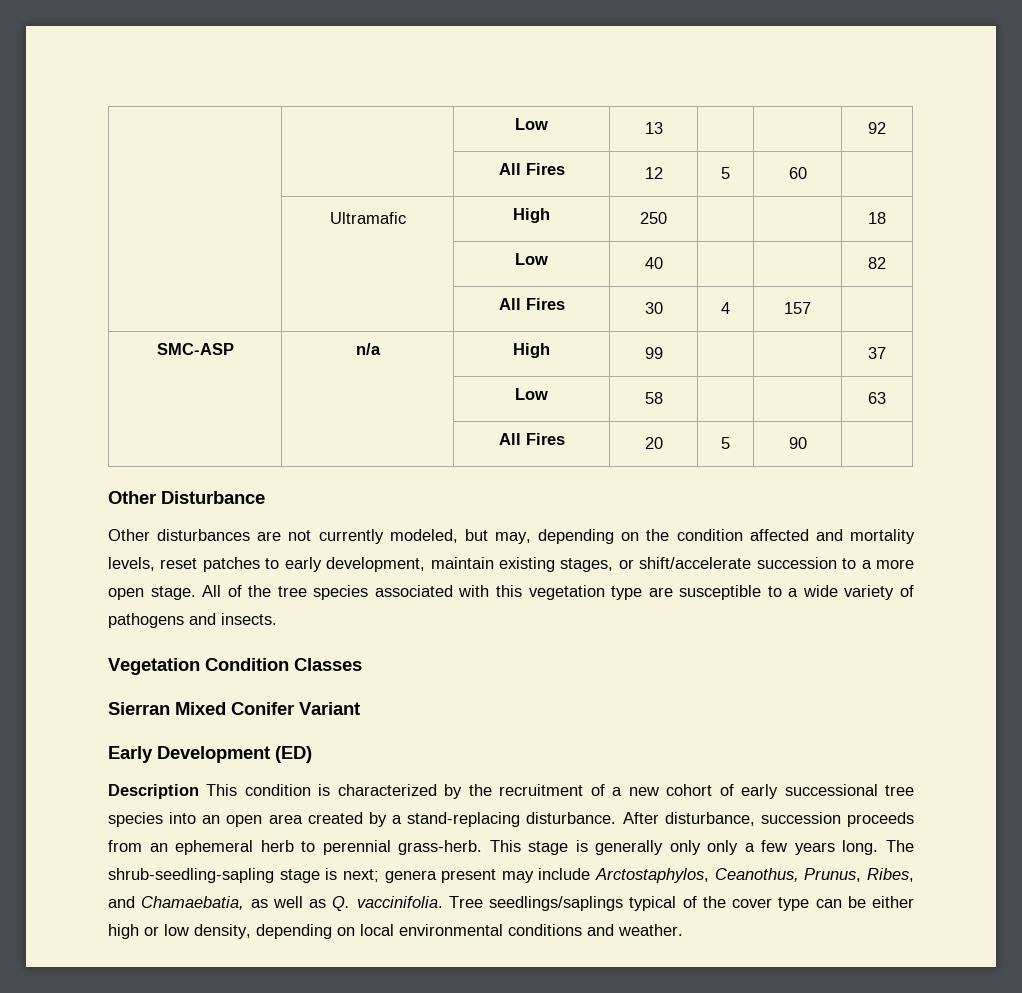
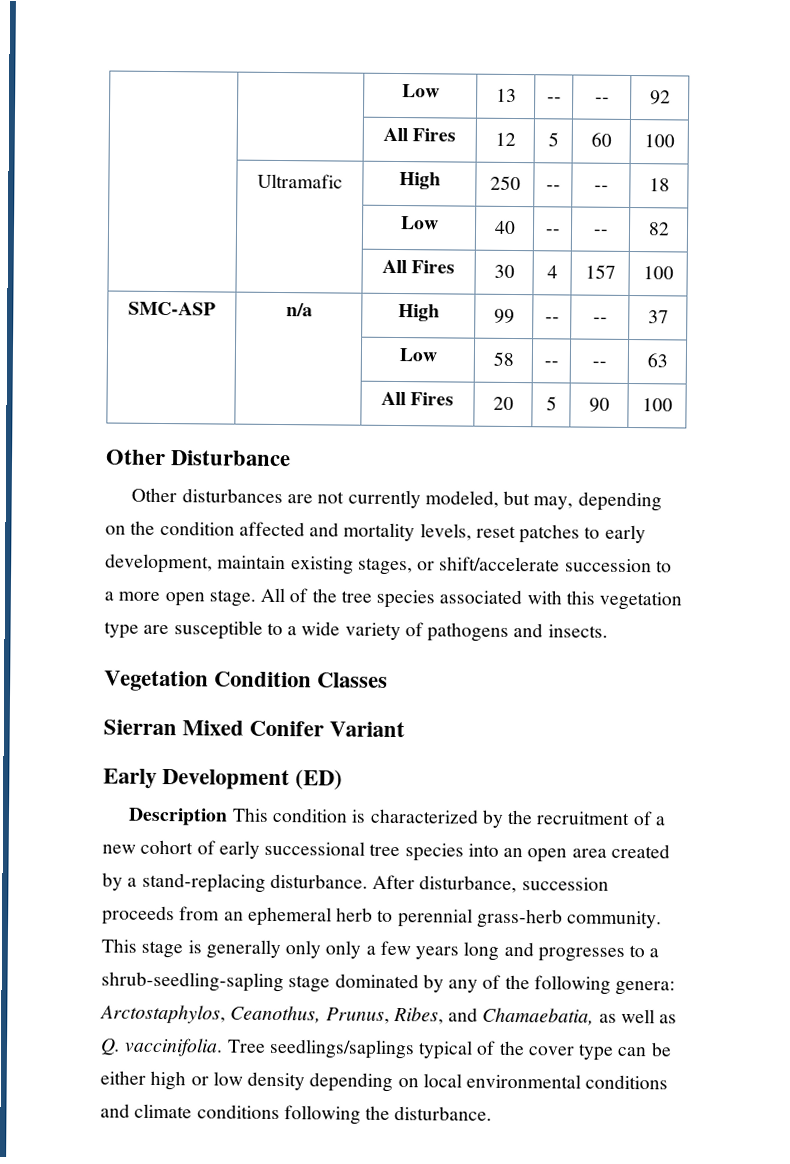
(663, 128) | -> [546,97,562,103] [594,97,610,103] -- | --
(807, 173) none -> [643,134,675,148] 100
(667, 218) | -> [545,185,561,191] [593,185,609,191] -- | --
(663, 263) | -> [544,229,561,235] [592,229,609,235] -- | --
(811, 308) none -> [642,266,674,280] 100
(663, 353) | -> [544,317,560,323] [592,317,608,323] -- | --
(663, 398) | -> [543,361,559,367] [591,361,607,367] -- | --
(807, 443) none -> [641,398,673,412] 100
[398,840,483,855] grass-herb. -> [476,908,663,929] grass-herb community.
[842,840,914,855] [108,868,591,883] long. The shrub-seedling-sapling stage is next; genera present may include -> [463,941,660,962] [101,971,676,996] long and progresses to a shrub-seedling-sapling stage dominated by any of the following genera:
[194,924,251,939] density, -> [247,1071,306,1091] density
[618,924,683,936] weather. -> [134,1103,493,1125] climate conditions following the disturbance.

